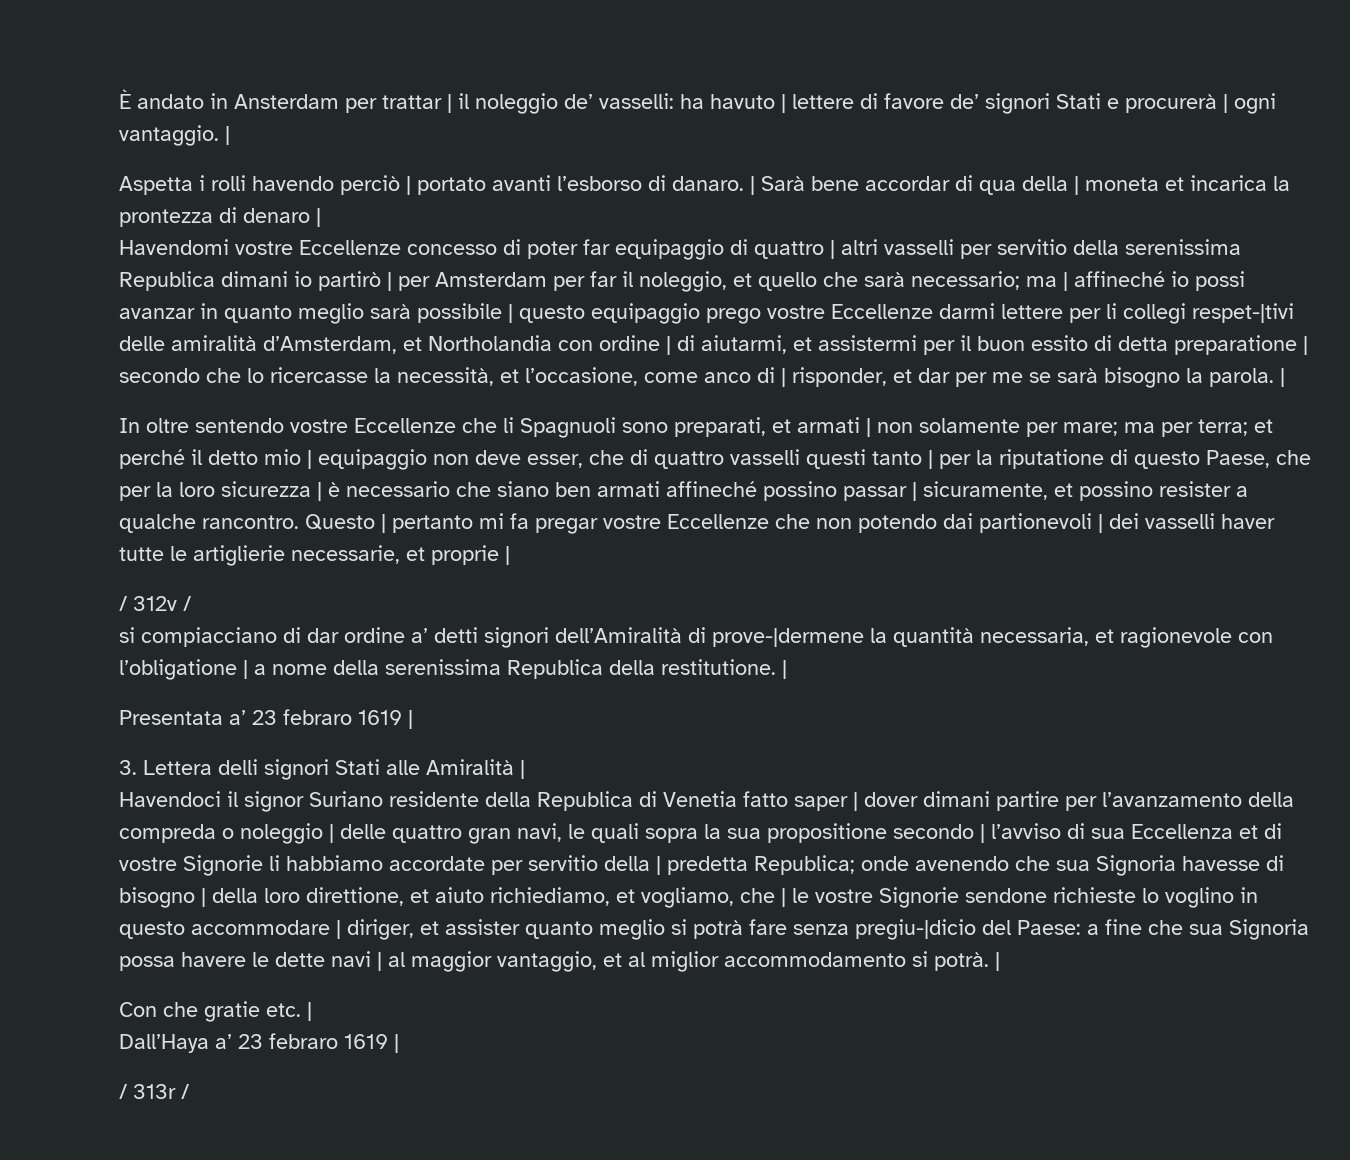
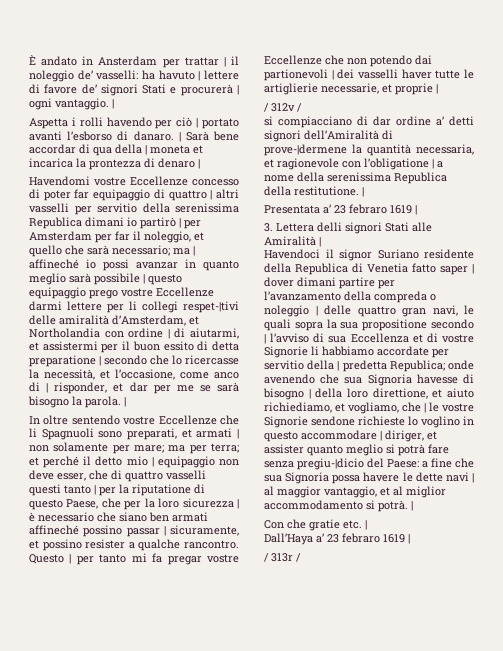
[340,175,400,195] perciò -> [155,117,193,129] per ciò
[392,515,473,533] pertanto -> [76,554,127,565] per tanto

